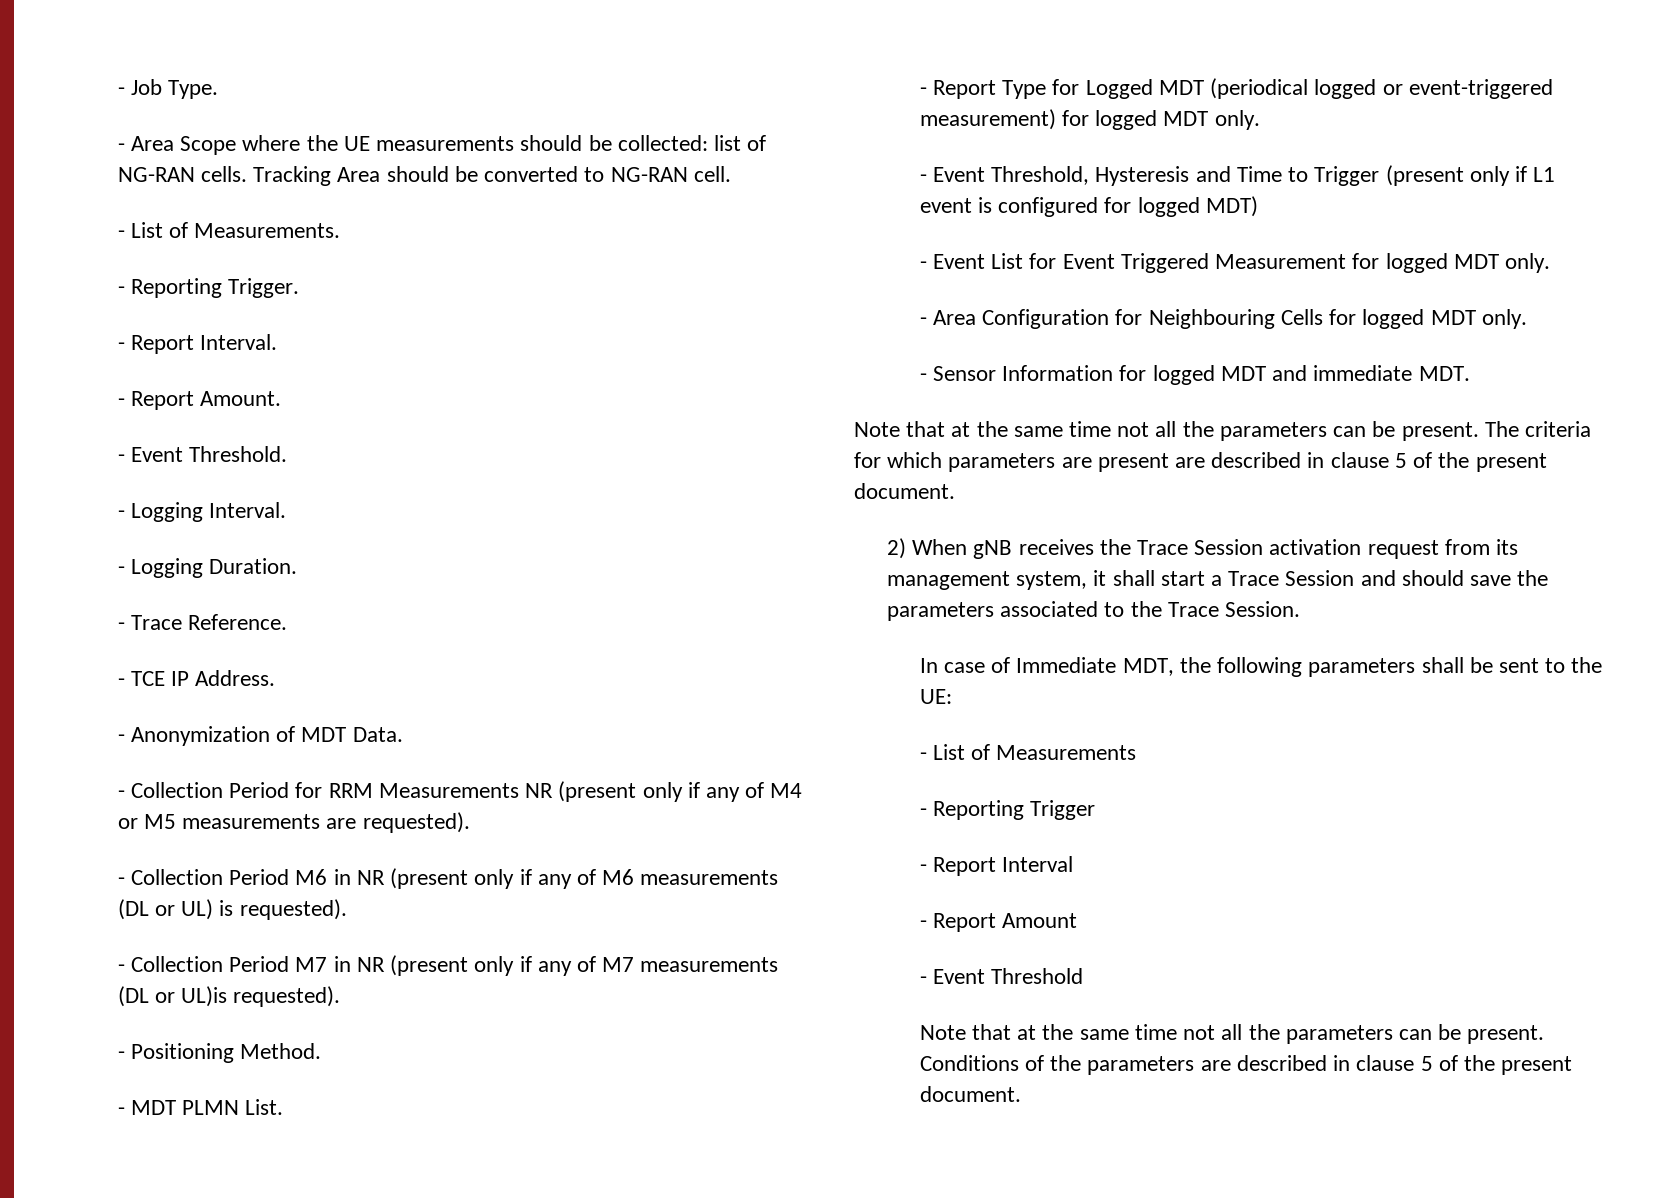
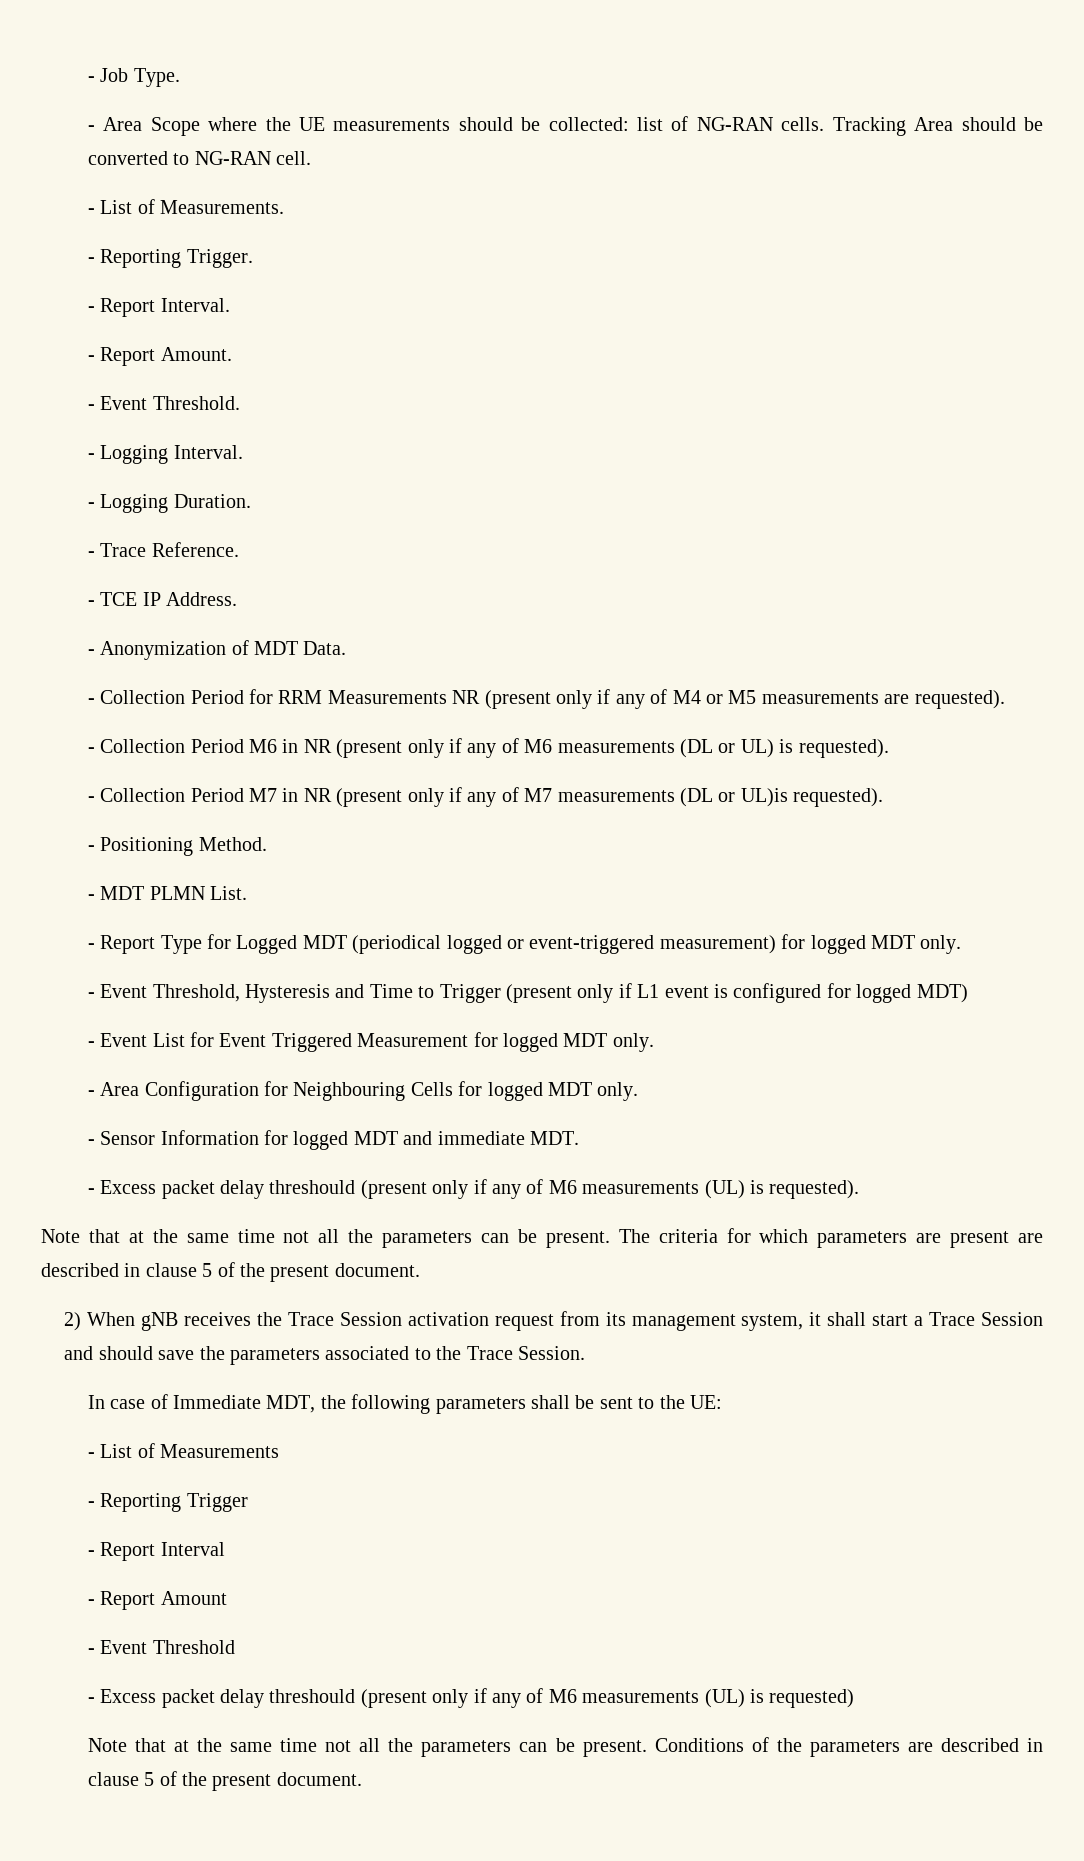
(1470, 373) none -> [87,1179,860,1199] // - Excess packet delay threshould (present only if any of M6 measurements (UL) is requested).
(1084, 976) none -> [87,1688,855,1708] // - Excess packet delay threshould (present only if any of M6 measurements (UL) is requested)

